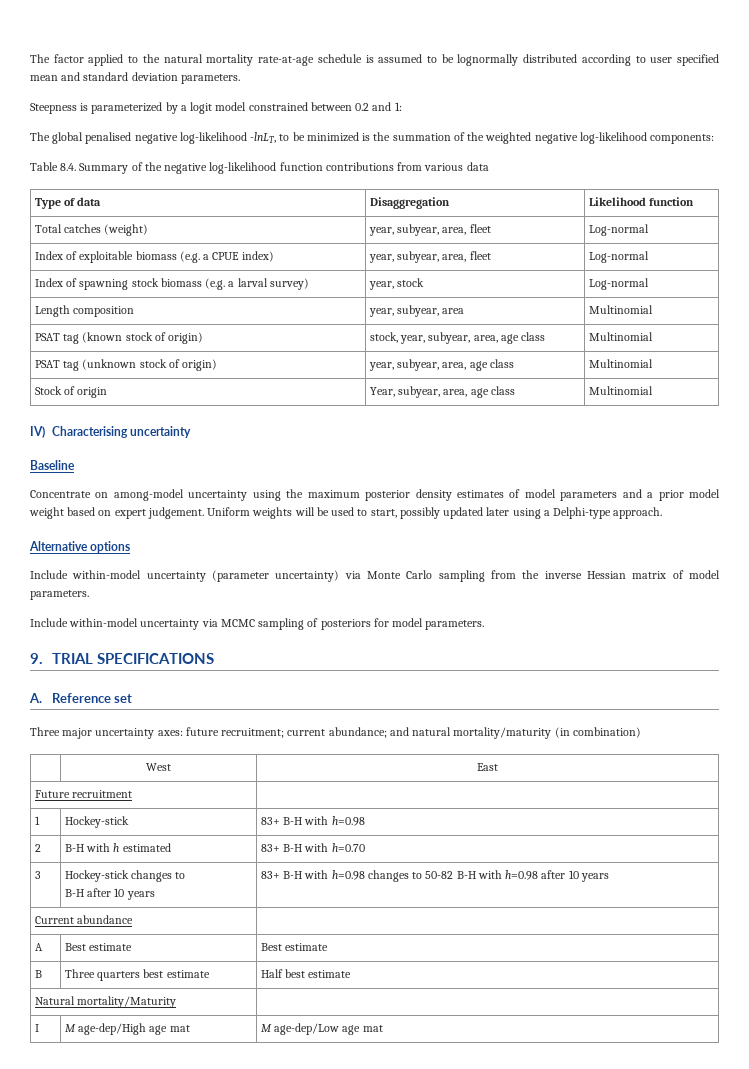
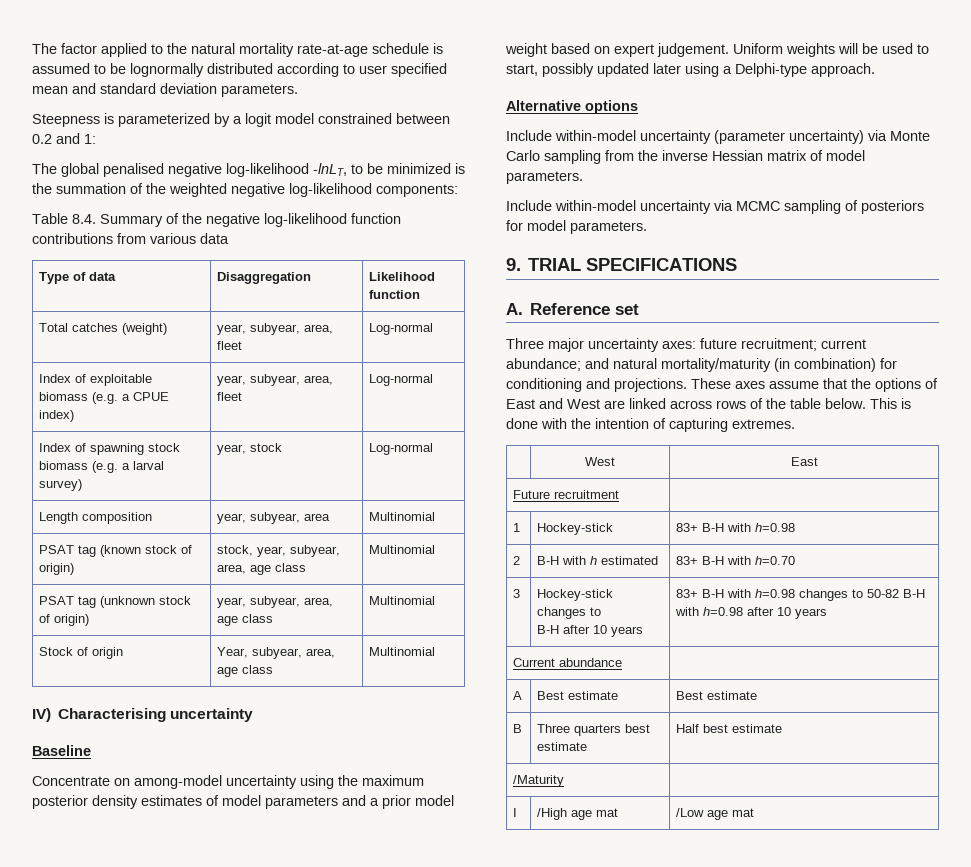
(641, 732) none -> [880,358,897,369] [506,378,938,392] [506,398,911,409] [506,418,795,432] for conditioning and projections. These axes assume that the options of East and West are linked across rows of the table below. This is done with the intention of capturing extremes.
[34,996,177,1008] [34,1024,39,1032] [64,1023,147,1035] Natural mortality/Maturity | // I | M age-dep/High -> [513,775,565,787] [513,808,518,817] [537,808,568,820] /Maturity | // I | /High
[260,1023,340,1035] M age-dep/Low -> [676,808,705,817] /Low

